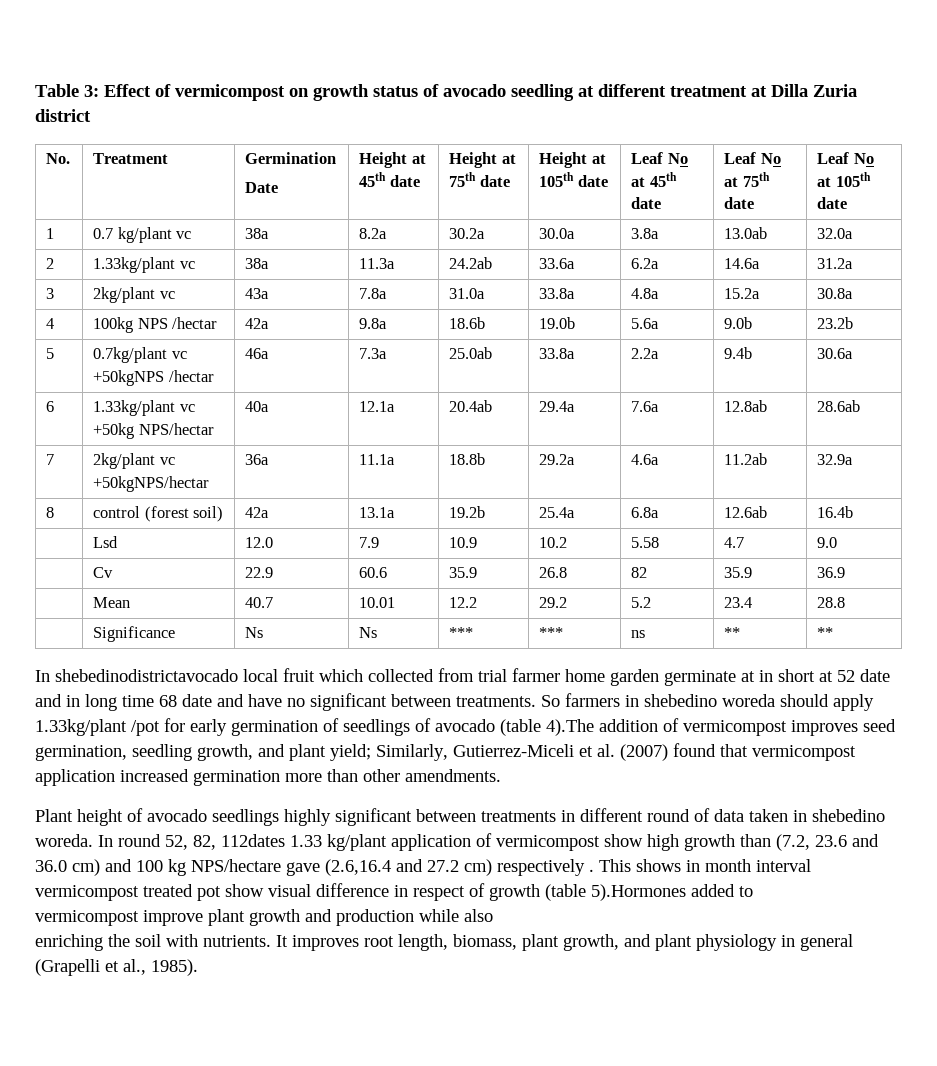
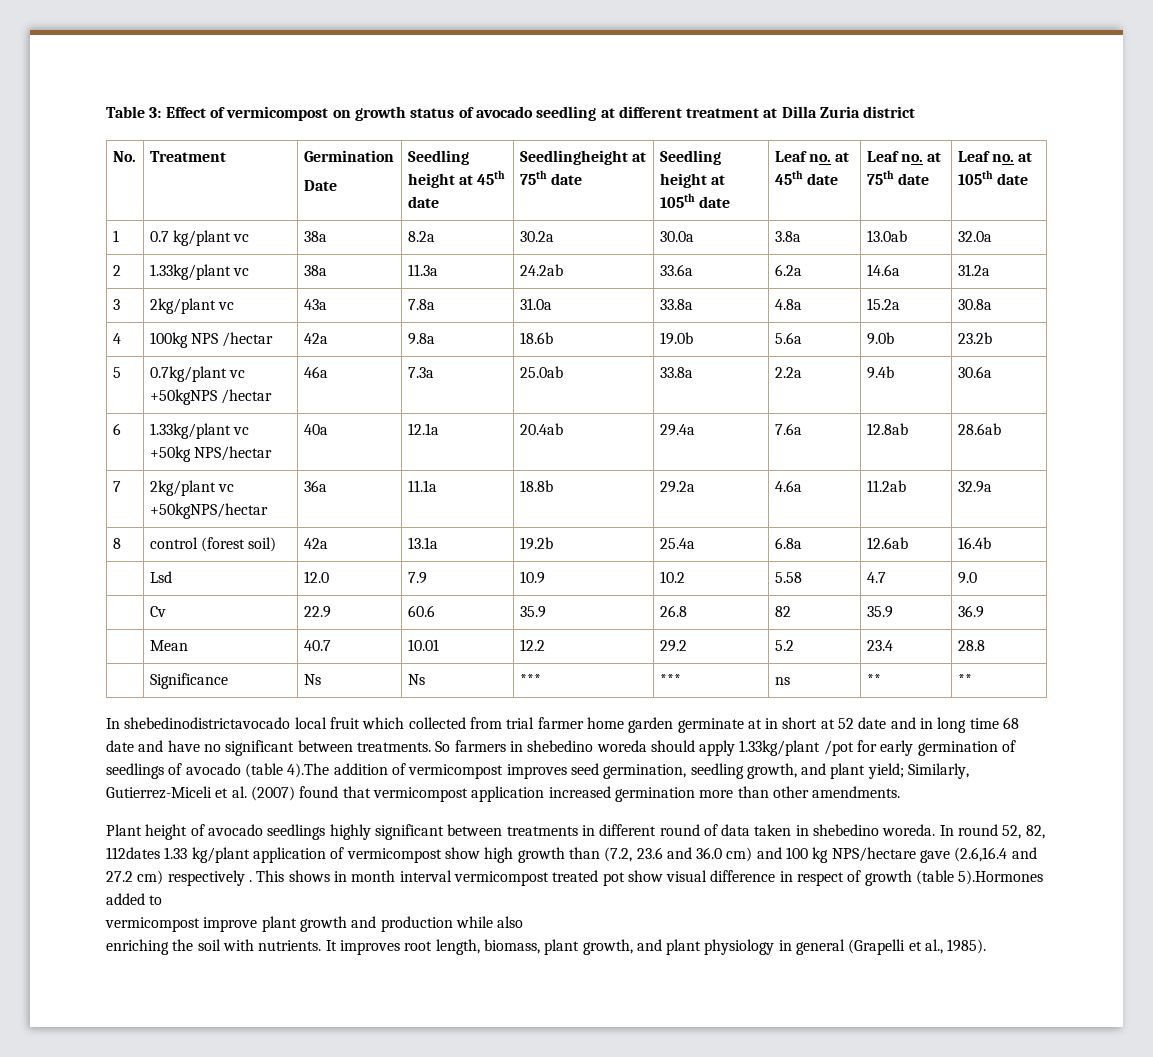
[359,152,426,168] [359,172,420,187] [449,152,516,168] [449,172,510,187] [539,152,588,168] Height at 45th date | Height at 75th date | Height -> [407,150,469,165] [407,170,506,188] [407,196,439,208] [519,150,646,165] [519,170,582,185] [659,150,721,165] [659,173,707,188] Seedling height at 45th date | Seedlingheight at 75th date | Seedling height
[667,153,688,164] No -> [808,154,831,162] no.
[760,153,781,164] No -> [900,154,923,162] no.
[853,153,874,164] No -> [991,154,1014,162] no.

